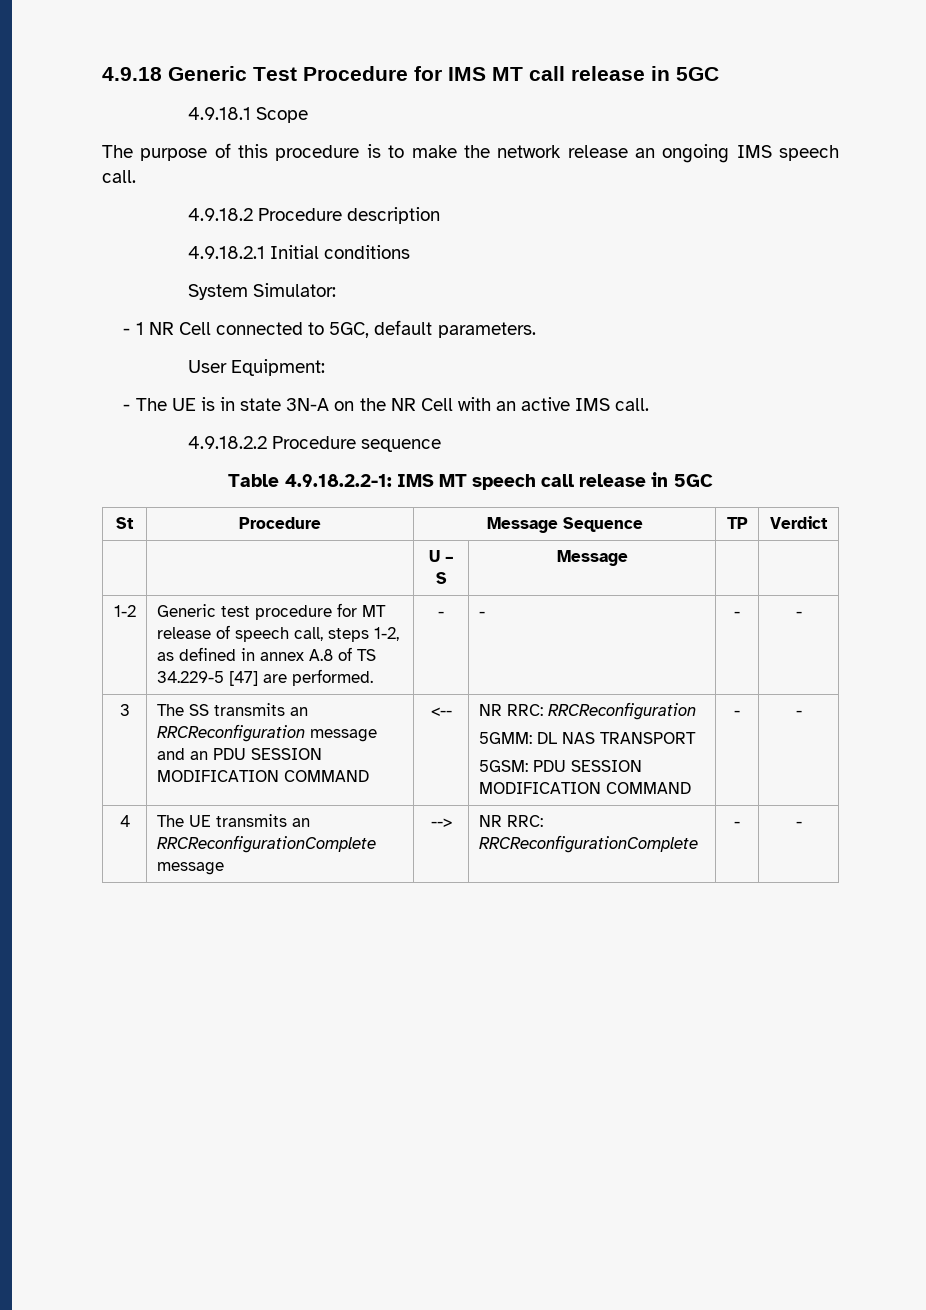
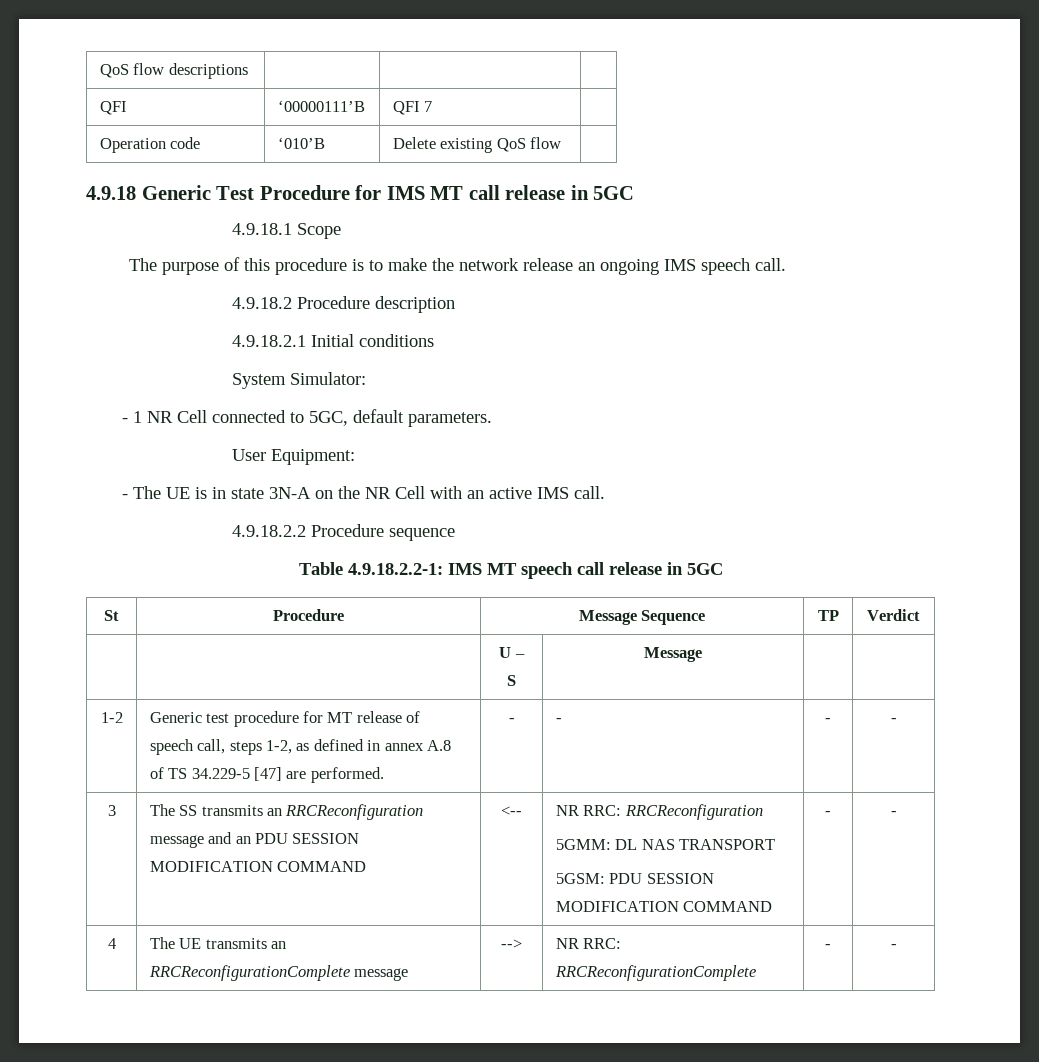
(102, 74) none -> [99,63,248,79] [99,101,127,115] [277,100,365,112] [392,101,433,115] [99,137,201,153] [277,137,325,149] [392,137,561,153] QoS flow descriptions | | | // QFI | ‘00000111’B | QFI 7 | // Operation code | ‘010’B | Delete existing QoS flow | //

